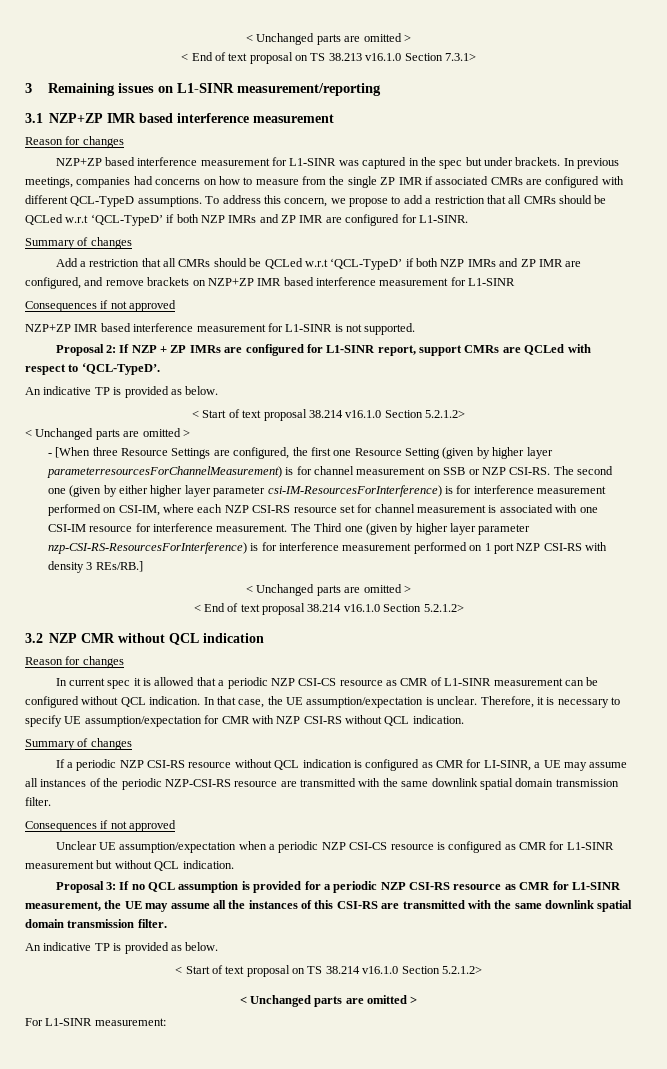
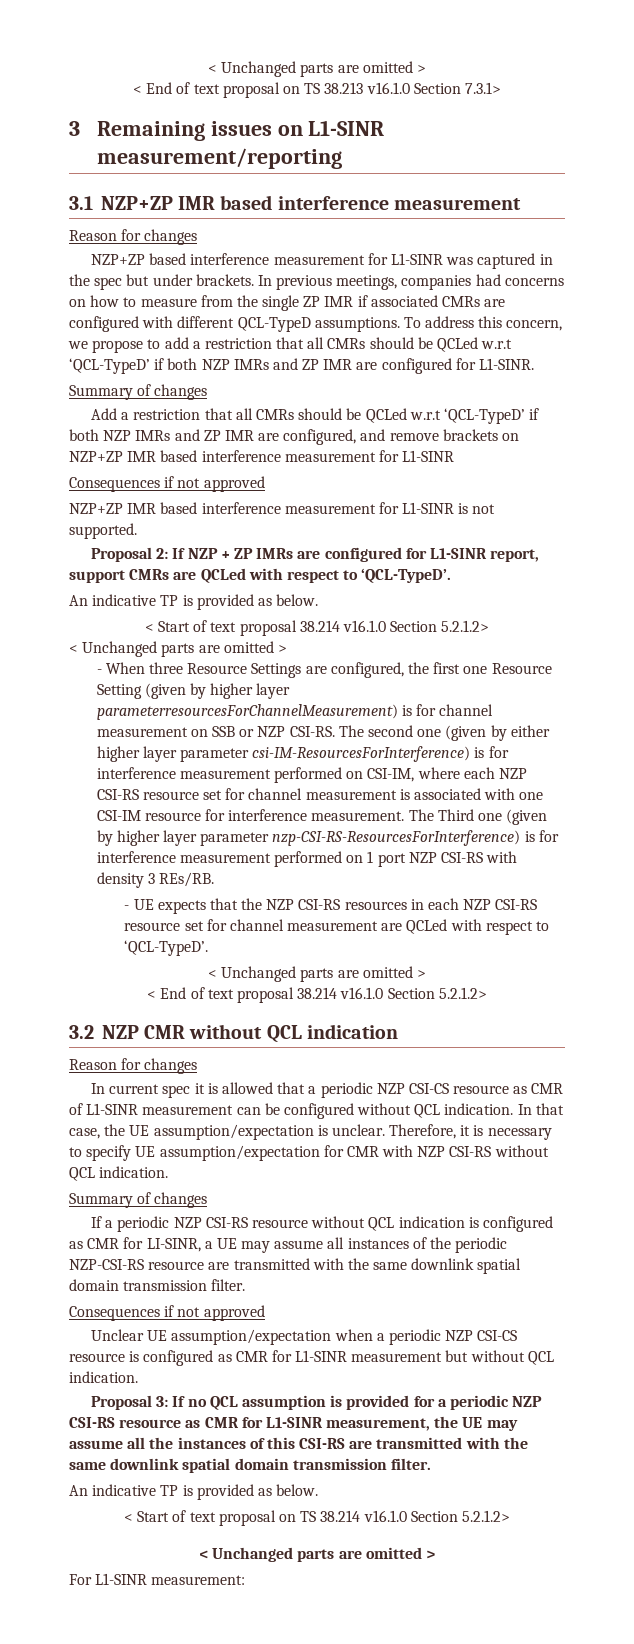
[55,447,91,458] [When -> [105,662,145,674] When
[95,561,143,572] REs/RB.] -> [159,872,215,887] [124,898,538,914] [124,919,549,935] [124,940,209,956] REs/RB. // - UE expects that the NZP CSI-RS resources in each NZP CSI-RS resource set for channel measurement are QCLed with respect to ‘QCL-TypeD’.

